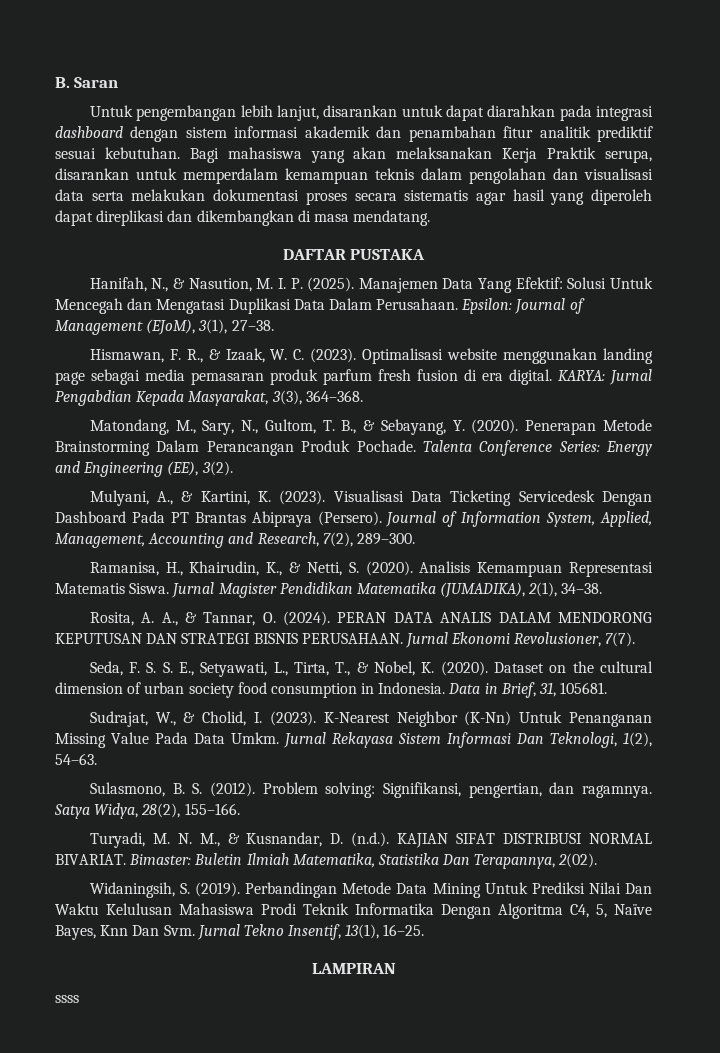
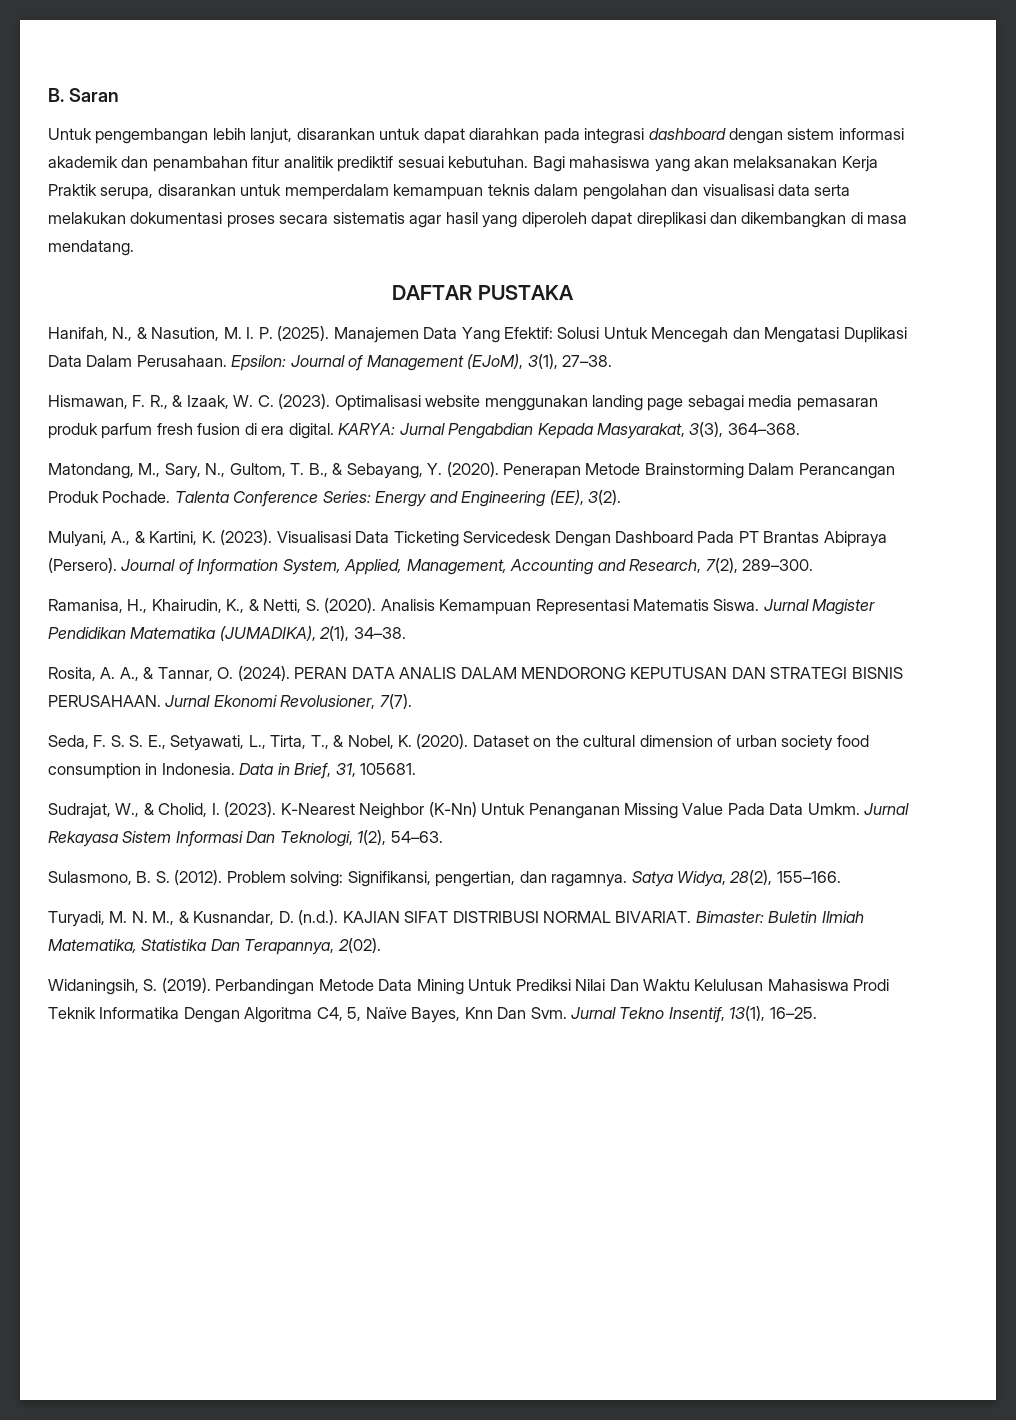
[311,963,396,974] [55,995,79,1003] // LAMPIRAN // ssss -> (817, 1013) none

